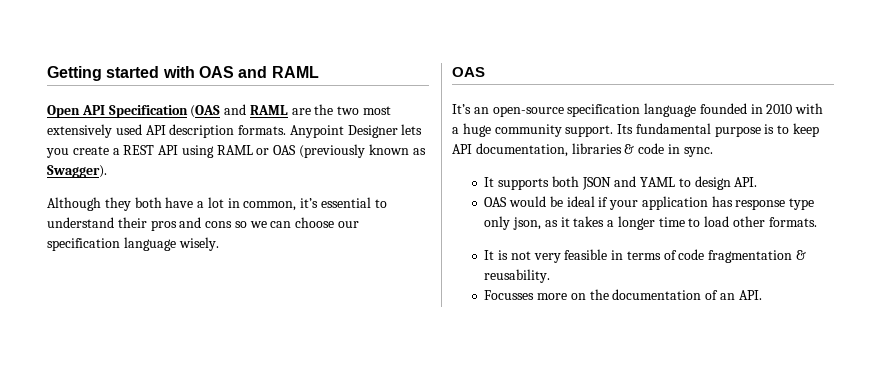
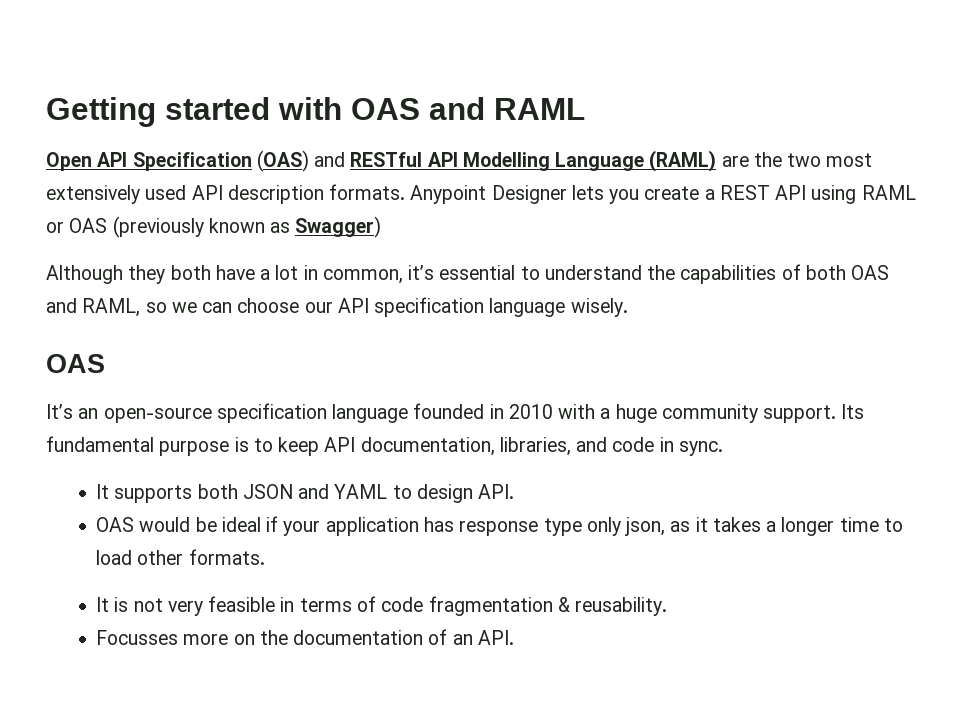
[190,104,288,118] (OAS and RAML -> [256,150,717,172] (OAS) and RESTful API Modelling Language (RAML)
[47,165,107,178] Swagger). -> [295,216,382,238] Swagger)
[117,217,233,231] their pros and cons -> [647,264,890,284] [46,298,141,317] the capabilities of both OAS and RAML,
(360, 224) none -> [337,298,369,313] API
[571,143,635,154] libraries & -> [499,437,608,456] libraries, and

